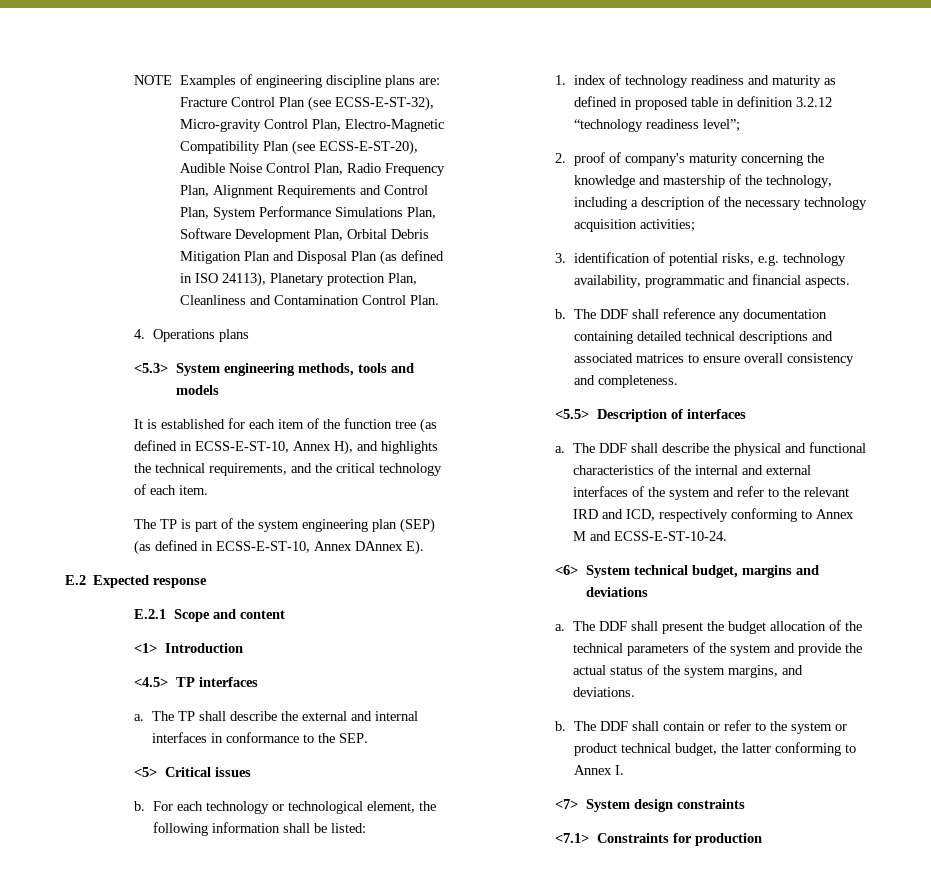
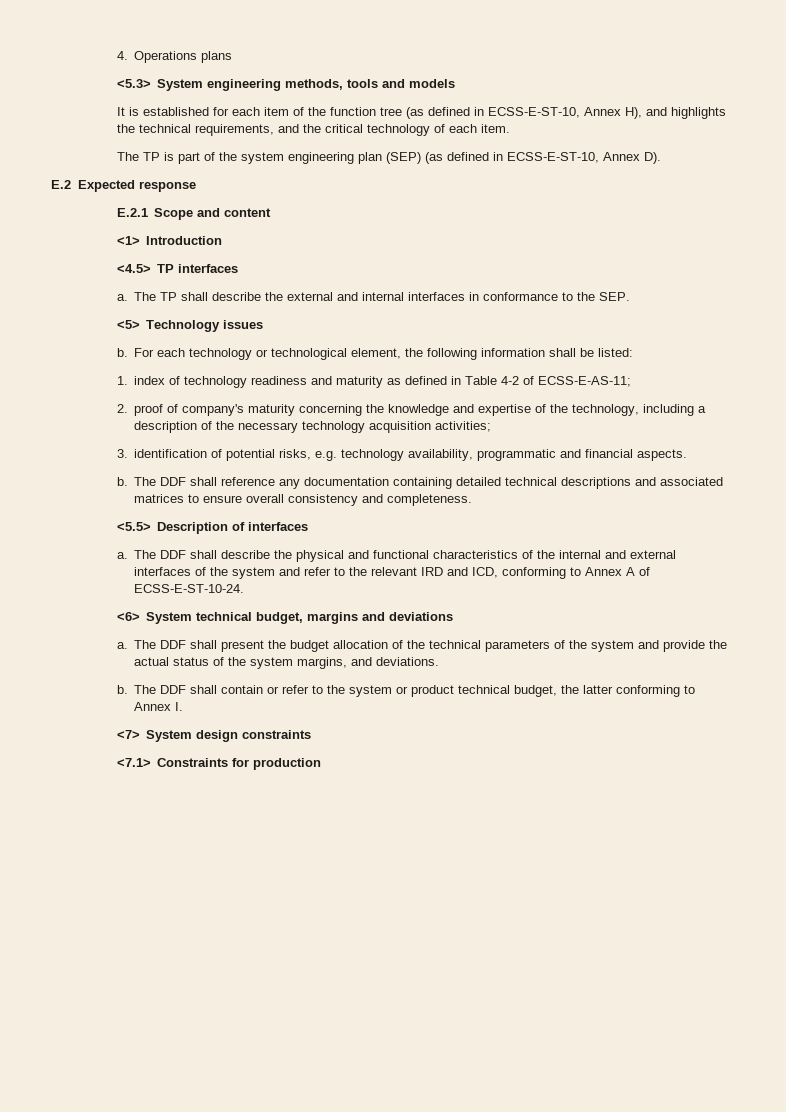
[134,74,440,88] [179,96,434,111] [179,119,444,132] [179,140,418,155] [179,163,445,176] [179,185,428,198] [179,206,436,220] [179,228,429,242] [179,250,444,265] [179,272,417,287] [179,295,439,305] NOTE Examples of engineering discipline plans are: Fracture Control Plan (see ECSS-E-ST-32), Micro-gravity Control Plan, Electro-Magnetic Compatibility Plan (see ECSS-E-ST-20), Audible Noise Control Plan, Radio Frequency Plan, Alignment Requirements and Control Plan, System Performance Simulations Plan, Software Development Plan, Orbital Debris Mitigation Plan and Disposal Plan (as defined in ISO 24113), Planetary protection Plan, Cleanliness and Contamination Control Plan. // -> (116, 55) none
[355,540,425,555] DAnnex E). -> [643,152,661,164] D).
[164,767,211,777] Critical -> [146,320,221,332] Technology
[634,96,832,110] [573,119,740,132] proposed table in definition 3.2.12 “technology readiness level”; -> [465,376,632,387] Table 4-2 of ECSS-E-AS-11;
[662,175,725,188] mastership -> [478,404,532,416] expertise
[658,508,854,522] [572,531,611,541] respectively conforming to Annex M and -> [502,567,651,579] conforming to Annex A of

